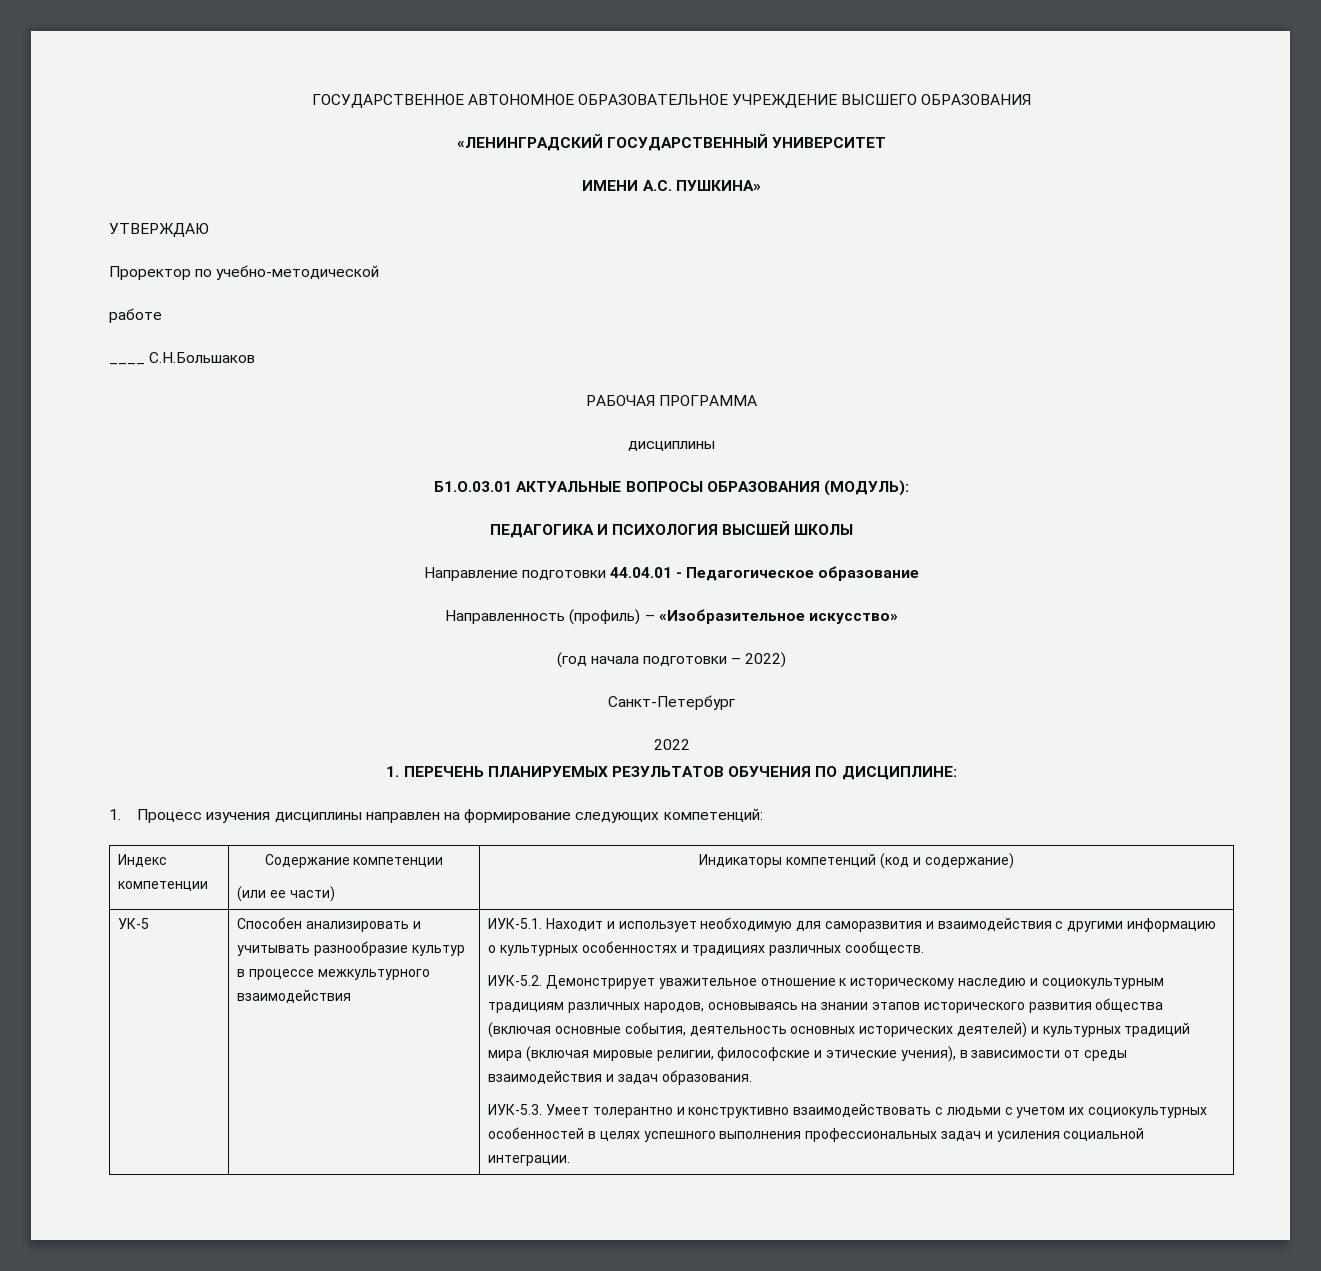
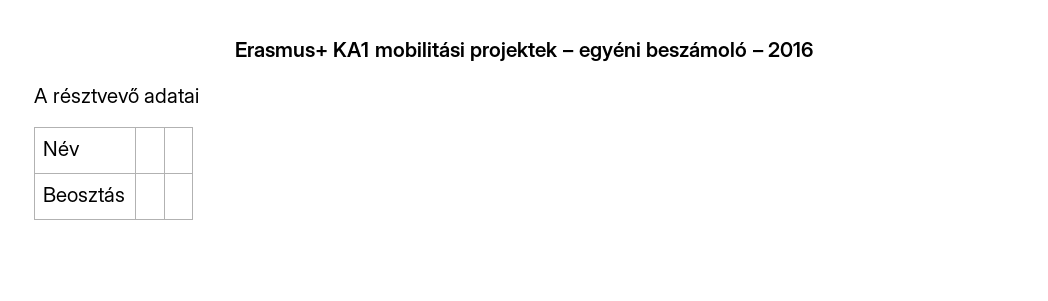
[311,94,1032,108] [456,134,887,151] [582,180,761,191] [109,223,209,237] [109,265,380,280] [109,308,162,323] [109,363,145,365] [149,352,256,363] [585,395,758,406] [628,441,715,451] [434,480,909,496] [489,521,854,538] [423,566,920,581] [445,609,898,625] [556,652,787,668] [608,695,735,710] [653,739,690,750] [386,766,957,780] [109,808,763,823] [118,854,168,867] [118,881,209,891] [264,854,444,868] [237,886,335,902] [699,853,1014,869] [118,918,150,929] [237,917,421,932] [237,941,465,956] [237,969,430,980] [237,989,352,1003] [488,917,1216,932] [488,941,925,956] [488,975,1164,989] [488,998,1164,1013] [488,1022,1191,1038] [488,1046,1127,1062] [488,1070,752,1085] [488,1103,1207,1118] [488,1127,1145,1142] [488,1155,571,1166] ГОСУДАРСТВЕННОЕ АВТОНОМНОЕ ОБРАЗОВАТЕЛЬНОЕ УЧРЕЖДЕНИЕ ВЫСШЕГО ОБРАЗОВАНИЯ // «ЛЕНИНГРАДСКИЙ ГОСУДАРСТВЕННЫЙ УНИВЕРСИТЕТ // ИМЕНИ А.С. ПУШКИНА» // УТВЕРЖДАЮ // Проректор по учебно-методической // работе // ____ С.Н.Большаков // РАБОЧАЯ ПРОГРАММА // дисциплины // Б1.О.03.01 АКТУАЛЬНЫЕ ВОПРОСЫ ОБРАЗОВАНИЯ (МОДУЛЬ): // ПЕДАГОГИКА И ПСИХОЛОГИЯ ВЫСШЕЙ ШКОЛЫ // Направление подготовки 44.04.01 - Педагогическое образование // Направленность (профиль) – «Изобразительное искусство» // (год начала подготовки – 2022) // Санкт-Петербург // 2022 // 1. ПЕРЕЧЕНЬ ПЛАНИРУЕМЫХ РЕЗУЛЬТАТОВ ОБУЧЕНИЯ ПО ДИСЦИПЛИНЕ: // 1. Процесс изучения дисциплины направлен на формирование следующих компетенций: // Индекс компетенции | Содержание компетенции // (или ее части) | Индикаторы компетенций (код и содержание) // УК-5 | Способен анализировать и учитывать разнообразие культур в процессе межкультурного взаимодействия | ИУК-5.1. Находит и использует необходимую для саморазвития и взаимодействия с другими информацию о культурных особенностях и традициях различных сообществ. // ИУК-5.2. Демонстрирует уважительное отношение к историческому наследию и социокультурным традициям различных народов, основываясь на знании этапов исторического развития общества (включая основные события, деятельность основных исторических деятелей) и культурных традиций мира (включая мировые религии, философские и этические учения), в зависимости от среды взаимодействия и задач образования. // ИУК-5.3. Умеет толерантно и конструктивно взаимодействовать с людьми с учетом их социокультурных особенностей в целях успешного выполнения профессиональных задач и усиления социальной интеграции. -> [234,42,814,62] [34,88,200,103] [43,141,81,156] [43,187,126,202] Erasmus+ KA1 mobilitási projektek – egyéni beszámoló – 2016 // A résztvevő adatai // Név | | // Beosztás | |

